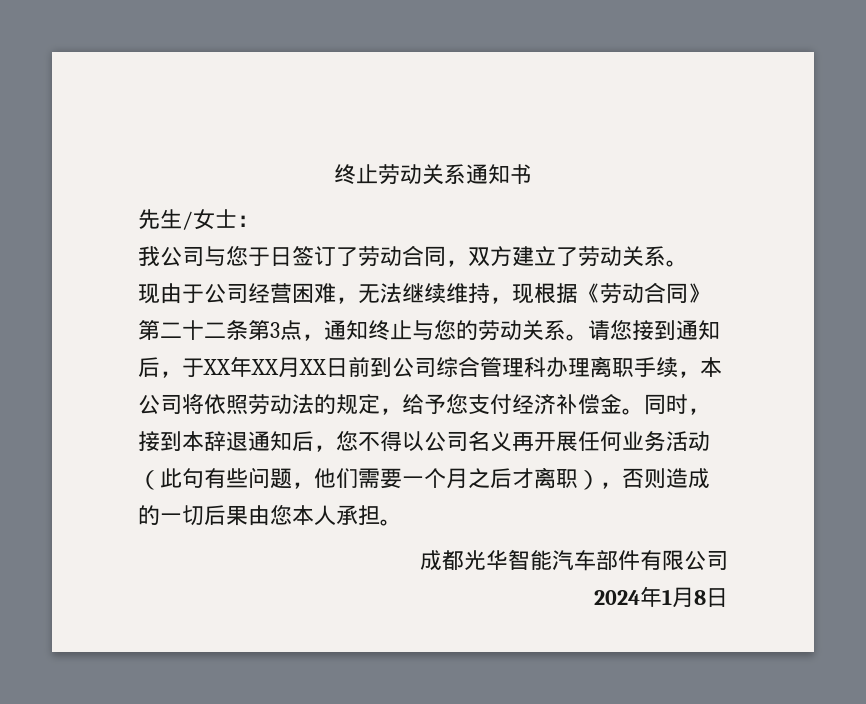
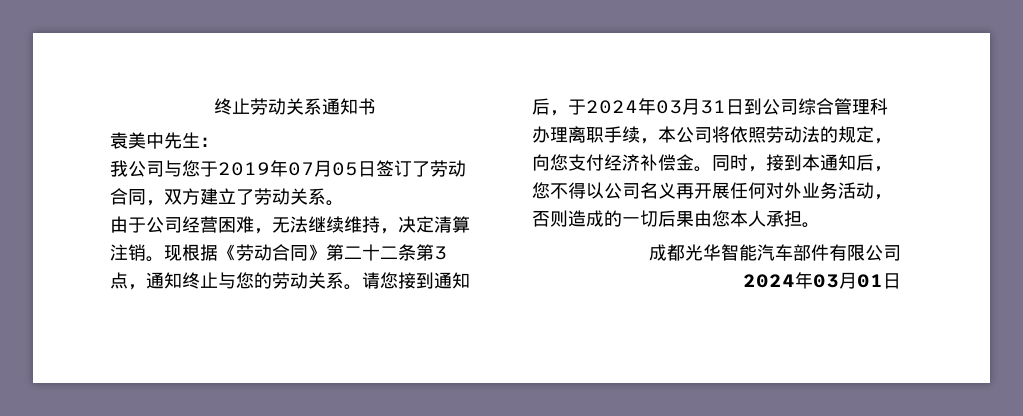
[138,209,237,230] 先生/女士 -> [110,132,200,149] 袁美中先生
(270, 256) none -> [218,160,358,177] 2019年07月05
[138,283,160,304] 现 -> (344, 203) none
(512, 300) none -> [398,216,470,233] [110,244,164,262] 决定清算注销。
[203,356,370,378] XX年XX月XX日前 -> [586,98,744,115] 2024年03月31日
[402,394,446,415] 给予 -> [532,154,550,171] 向
[204,431,248,451] 辞退 -> (820, 162) none
(622, 441) none -> [766,182,802,199] 对外
[138,467,600,490] （此句有些问题，他们需要一个月之后才离职） -> (874, 190) none
[662,587,706,608] 1月8 -> [813,272,883,289] 03月01

